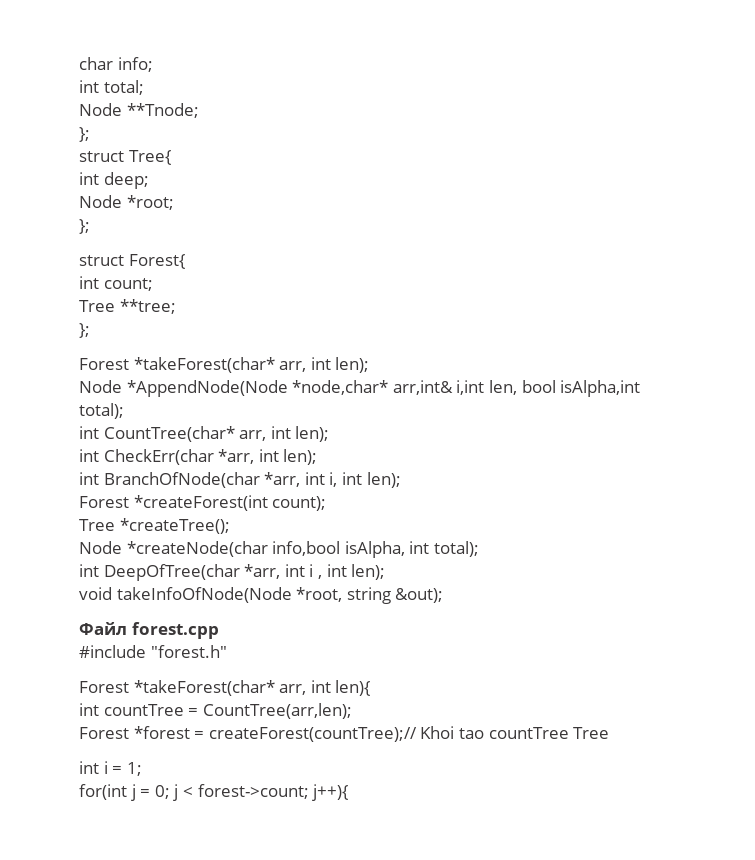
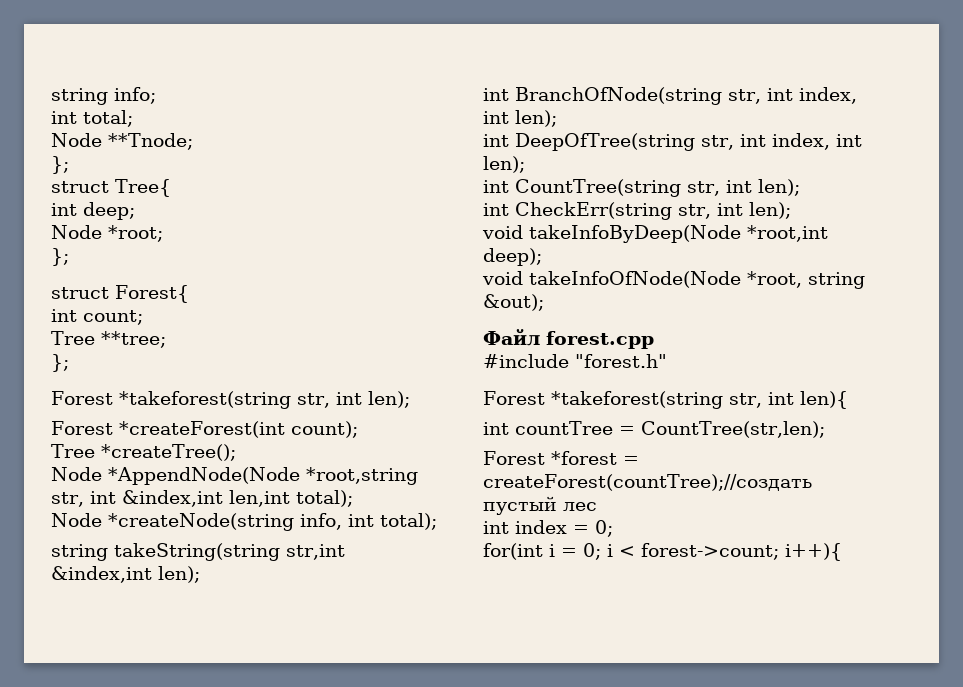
[79,57,113,70] char -> [51,88,108,105] string
[133,357,370,373] [79,380,641,397] [79,403,124,419] [79,426,330,442] [79,449,318,465] [79,472,338,488] *takeForest(char* arr, int len); // Node *AppendNode(Node *node,char* arr,int& i,int len, bool isAlpha,int total); // int CountTree(char* arr, int len); // int CheckErr(char *arr, int len); // int BranchOfNode(char *arr, int i, -> [118,391,330,409] *takeforest(string str,
[126,541,479,558] [79,564,386,581] *createNode(char info,bool isAlpha, int total); // int DeepOfTree(char *arr, int i , int len); -> [108,467,418,485] [51,490,353,507] [51,513,437,531] [51,543,345,561] [51,566,200,583] [483,87,857,105] [483,110,557,127] [483,133,862,151] [483,156,525,173] [483,179,800,197] [483,202,791,220] [482,225,828,243] [483,248,542,266] *AppendNode(Node *root,string str, int &index,int len,int total); // Node *createNode(string info, int total); // string takeString(string str,int &index,int len); // int BranchOfNode(string str, int index, int len); // int DeepOfTree(string str, int index, int len); // int CountTree(string str, int len); // int CheckErr(string str, int len); // void takeInfoByDeep(Node *root,int deep);
[133,680,307,696] *takeForest(char* arr, -> [550,391,762,409] *takeforest(string str,
[202,703,352,719] CountTree(arr,len); -> [641,421,825,438] CountTree(str,len);
[208,726,610,742] [79,761,142,776] [79,784,179,801] createForest(countTree);// Khoi tao countTree Tree // int i = 1; // for(int j = 0; j -> [483,474,812,491] [483,496,597,515] [483,520,613,537] [483,543,613,560] createForest(countTree);//создать пустый лес // int index = 0; // for(int i = 0; i
[312,784,349,801] j++){ -> [785,543,842,561] i++){

